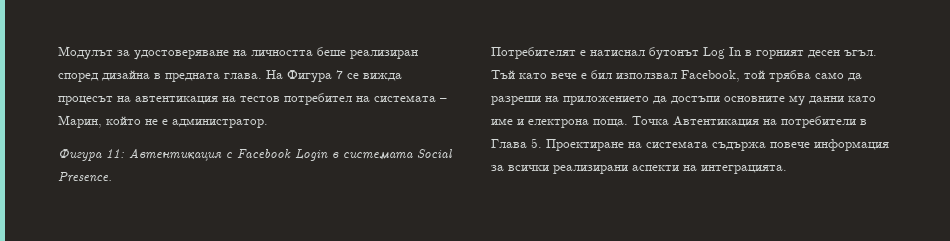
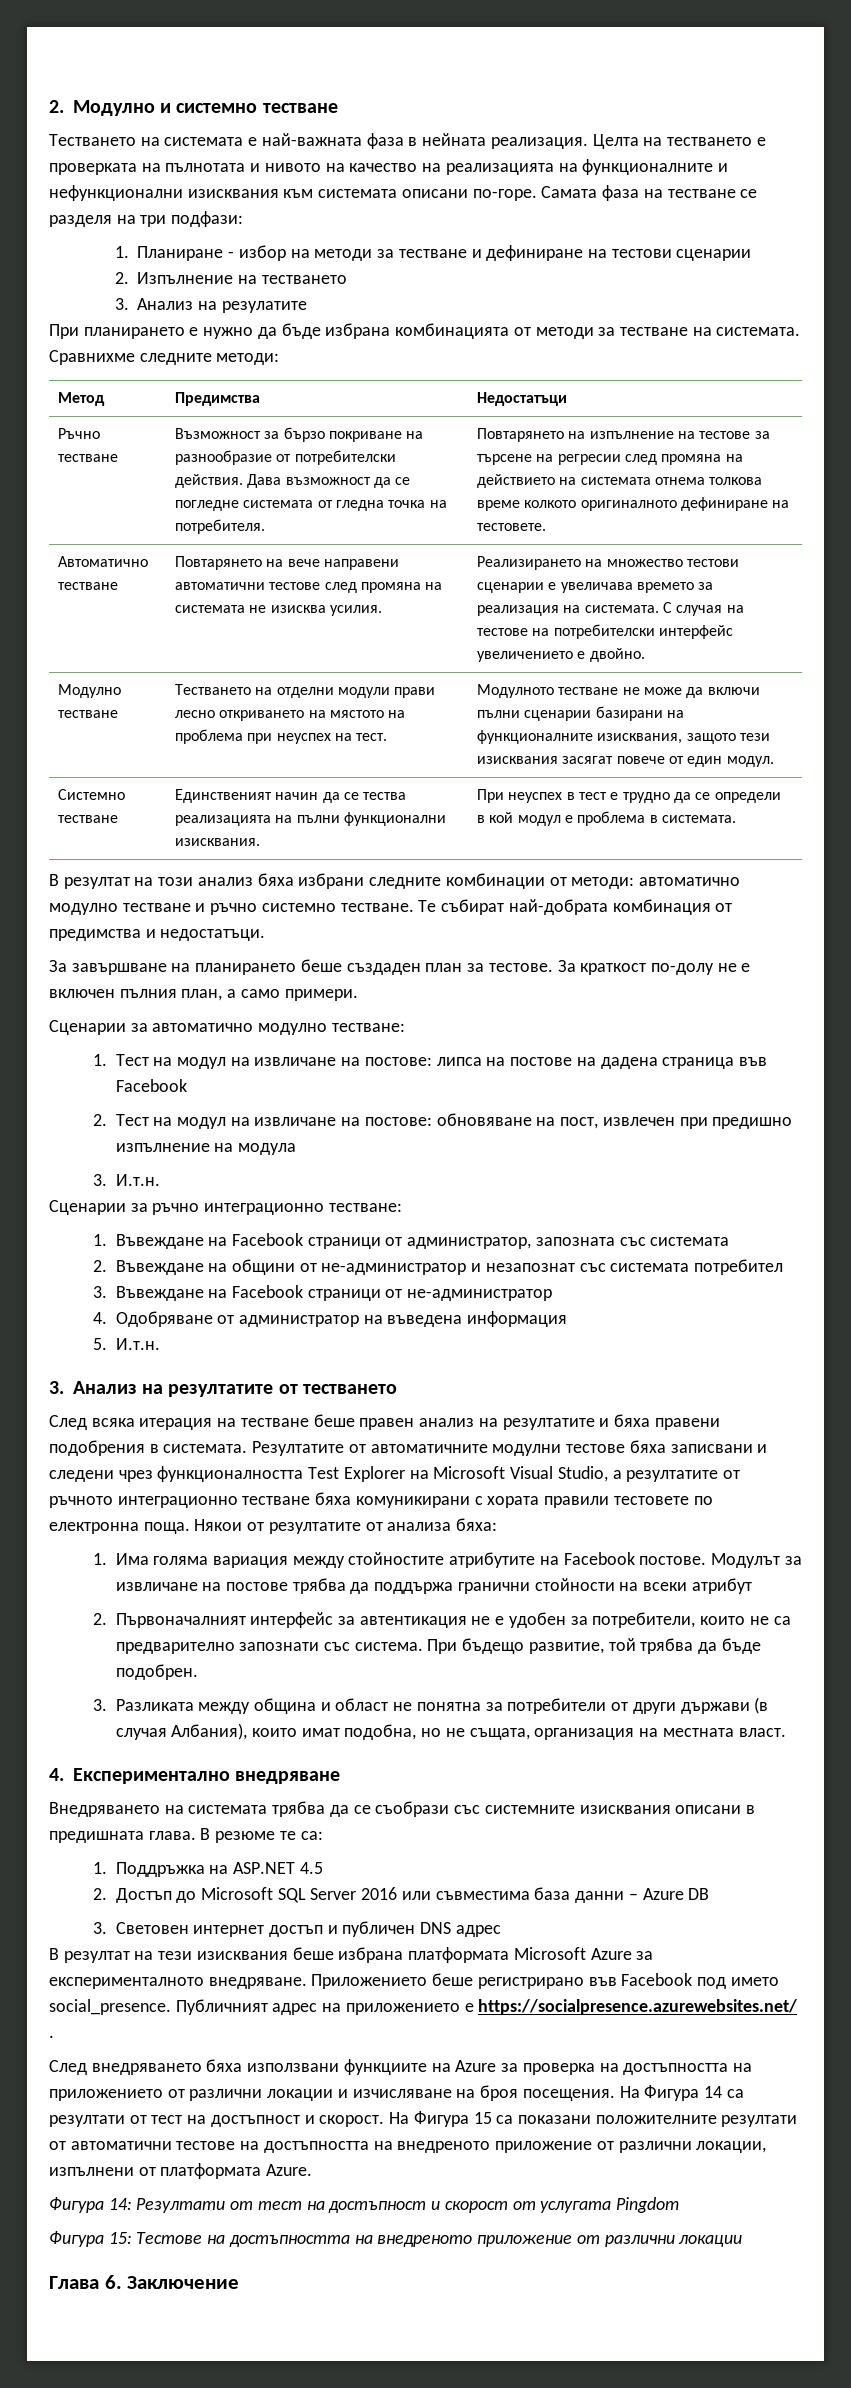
[58,46,418,60] [58,70,402,83] [58,93,447,105] [58,115,268,128] [58,148,452,161] [58,172,112,182] [491,47,877,60] [491,70,862,82] [491,95,876,106] [491,116,867,128] [491,138,889,151] [491,165,787,174] Модулът за удостоверяване на личността беше реализиран според дизайна в предната глава. На Фигура 7 се вижда процесът на автентикация на тестов потребител на системата – Марин, който не е администратор. // Фигура 11: Автентикация с Facebook Login в системата Social Presence. // Потребителят е натиснал бутонът Log In в горният десен ъгъл. Тъй като вече е бил използвал Facebook, той трябва само да разреши на приложението да достъпи основните му данни като име и електрона поща. Точка Автентикация на потребители в Глава 5. Проектиране на системата съдържа повече информация за всички реализирани аспекти на интеграцията. -> [49,100,338,116] [49,133,766,149] [49,159,728,175] [49,185,758,201] [49,211,244,227] [114,245,752,261] [114,272,347,284] [114,298,307,313] [49,323,801,339] [49,350,280,365] [58,392,106,406] [175,392,261,406] [477,392,568,406] [58,428,101,439] [58,454,119,462] [175,427,424,442] [175,450,396,465] [175,474,411,488] [175,500,447,511] [175,519,266,534] [477,428,770,442] [477,454,743,465] [477,474,763,488] [477,497,790,511] [477,523,547,531] [58,556,149,567] [58,582,119,590] [175,556,400,570] [175,582,443,593] [175,605,383,616] [477,556,740,570] [477,582,714,593] [477,602,744,616] [477,624,734,639] [477,648,645,662] [58,684,122,698] [58,710,119,718] [175,684,436,698] [175,710,406,721] [175,729,388,744] [477,684,760,698] [477,706,685,721] [477,730,771,744] [477,756,774,767] [58,789,126,800] [58,815,119,823] [175,789,407,803] [175,812,447,826] [175,838,261,846] [477,789,781,803] [477,811,737,826] [49,873,740,889] [49,899,733,915] [49,929,266,941] [49,959,751,975] [49,989,358,1001] [49,1020,405,1035] [92,1054,767,1069] [115,1079,187,1092] [92,1113,793,1129] [115,1143,297,1155] [92,1174,160,1186] [49,1200,402,1215] [92,1233,730,1249] [92,1259,784,1275] [92,1285,553,1301] [92,1311,568,1327] [92,1338,160,1350] [49,1381,397,1397] [49,1414,720,1430] [49,1440,768,1456] [49,1466,740,1482] [49,1492,713,1508] [49,1518,498,1534] [92,1552,802,1568] [115,1578,752,1594] [92,1612,791,1628] [115,1638,761,1654] [115,1664,198,1680] [92,1697,769,1714] [115,1723,786,1740] [49,1768,341,1784] [49,1801,755,1817] [49,1828,323,1843] [92,1862,323,1877] [92,1887,710,1903] [92,1921,501,1937] [49,1947,654,1963] [49,1973,779,1989] [49,1999,798,2015] [49,2035,54,2038] [49,2059,752,2075] [49,2085,744,2101] [49,2111,798,2127] [49,2141,767,2153] [49,2163,313,2179] [49,2197,679,2213] [49,2231,743,2247] [49,2275,240,2289] 2. Модулно и системно тестване // Тестването на системата е най-важната фаза в нейната реализация. Целта на тестването е проверката на пълнотата и нивото на качество на реализацията на функционалните и нефункционални изисквания към системата описани по-горе. Самата фаза на тестване се разделя на три подфази: // 1. Планиране - избор на методи за тестване и дефиниране на тестови сценарии // 2. Изпълнение на тестването // 3. Анализ на резулатите // При планирането е нужно да бъде избрана комбинацията от методи за тестване на системата. Сравнихме следните методи: // Метод | Предимства | Недостатъци // Ръчно тестване | Възможност за бързо покриване на разнообразие от потребителски действия. Дава възможност да се погледне системата от гледна точка на потребителя. | Повтарянето на изпълнение на тестове за търсене на регресии след промяна на действието на системата отнема толкова време колкото оригиналното дефиниране на тестовете. // Автоматично тестване | Повтарянето на вече направени автоматични тестове след промяна на системата не изисква усилия. | Реализирането на множество тестови сценарии е увеличава времето за реализация на системата. С случая на тестове на потребителски интерфейс увеличението е двойно. // Модулно тестване | Тестването на отделни модули прави лесно откриването на мястото на проблема при неуспех на тест. | Модулното тестване не може да включи пълни сценарии базирани на функционалните изисквания, защото тези изисквания засягат повече от един модул. // Системно тестване | Единственият начин да се тества реализацията на пълни функционални изисквания. | При неуспех в тест е трудно да се определи в кой модул е проблема в системата. // В резултат на този анализ бяха избрани следните комбинации от методи: автоматично модулно тестване и ръчно системно тестване. Те събират най-добрата комбинация от предимства и недостатъци. // За завършване на планирането беше създаден план за тестове. За краткост по-долу не е включен пълния план, а само примери. // Сценарии за автоматично модулно тестване: // 1. Тест на модул на извличане на постове: липса на постове на дадена страница във Facebook // 2. Тест на модул на извличане на постове: обновяване на пост, извлечен при предишно изпълнение на модула // 3. И.т.н. // Сценарии за ръчно интеграционно тестване: // 1. Въвеждане на Faceboоk страници от администратор, запозната със системата // 2. Въвеждане на общини от не-администратор и незапознат със системата потребител // 3. Въвеждане на Facebook страници от не-администратор // 4. Одобряване от администратор на въведена информация // 5. И.т.н. // 3. Анализ на резултатите от тестването // След всяка итерация на тестване беше правен анализ на резултатите и бяха правени подобрения в системата. Резултатите от автоматичните модулни тестове бяха записвани и следени чрез функционалността Test Explorer на Microsoft Visual Studio, а резултатите от ръчното интеграционно тестване бяха комуникирани с хората правили тестовете по електронна поща. Някои от резултатите от анализа бяха: // 1. Има голяма вариация между стойностите атрибутите на Facebook постове. Модулът за извличане на постове трябва да поддържа гранични стойности на всеки атрибут // 2. Първоначалният интерфейс за автентикация не е удобен за потребители, които не са предварително запознати със система. При бъдещо развитие, той трябва да бъде подобрен. // 3. Разликата между община и област не понятна за потребители от други държави (в случая Албания), които имат подобна, но не същата, организация на местната власт. // 4. Експериментално внедряване // Внедряването на системата трябва да се съобрази със системните изисквания описани в предишната глава. В резюме те са: // 1. Поддръжка на ASP.NET 4.5 // 2. Достъп до Microsoft SQL Server 2016 или съвместима база данни – Azure DB // 3. Световен интернет достъп и публичен DNS адрес // В резултат на тези изисквания беше избранa платформата Microsoft Azure за експерименталното внедряване. Приложението беше регистрирано във Facebook под името social_presence. Публичният адрес на приложението е https://socialpresence.azurewebsites.net/ . // След внедряването бяха използвани функциите на Azure за проверка на достъпността на приложението от различни локации и изчисляване на броя посещения. На Фигура 14 са резултати от тест на достъпност и скорост. На Фигура 15 са показани положителните резултати от автоматични тестове на достъпността на внедреното приложение от различни локации, изпълнени от платформата Azure. // Фигура 14: Резултати от тест на достъпност и скорост от услугата Pingdom // Фигура 15: Тестове на достъпността на внедреното приложение от различни локации // Глава 6. Заключение

